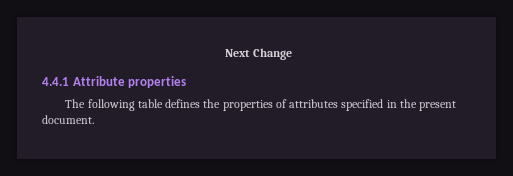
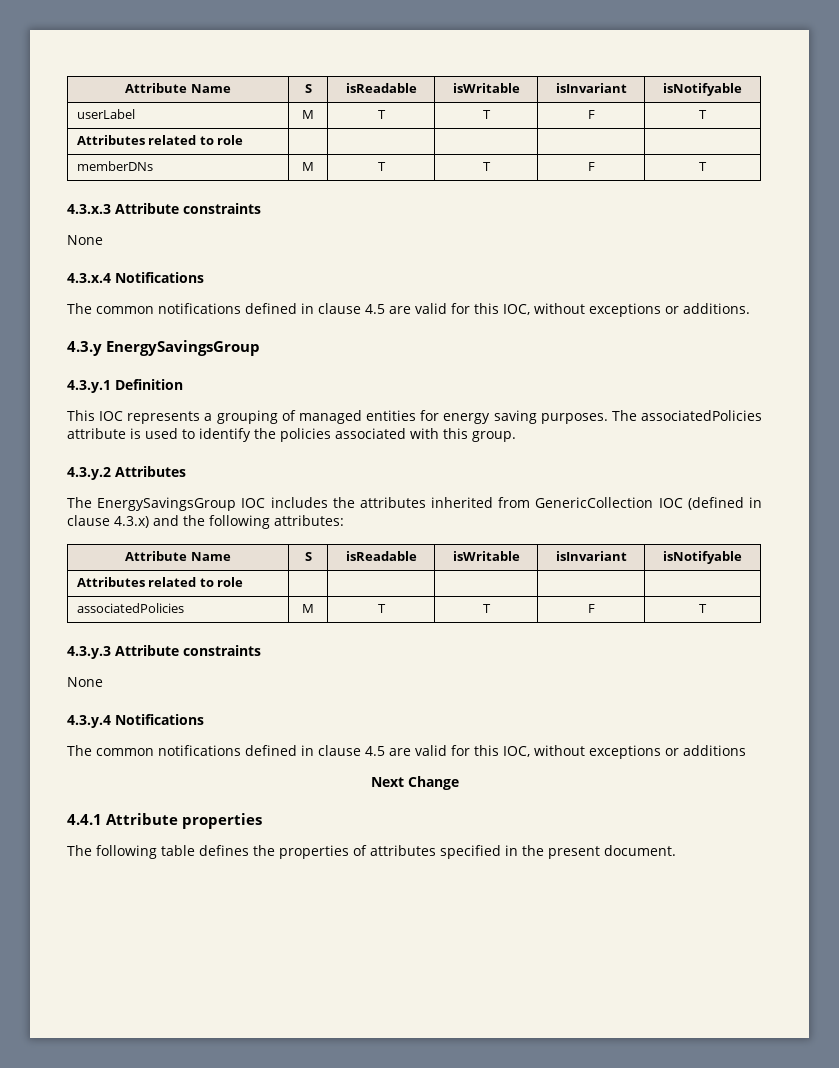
(225, 53) none -> [125,83,231,93] [304,84,312,93] [345,83,417,93] [452,83,520,93] [555,83,627,93] [663,83,742,96] [77,109,136,119] [302,110,314,119] [377,110,386,119] [482,110,491,119] [587,110,595,119] [699,110,707,119] [77,135,244,145] [77,161,154,171] [302,162,314,171] [377,162,386,171] [482,162,491,171] [587,162,595,171] [699,162,707,171] [67,203,261,214] [67,235,103,245] [67,272,204,283] [67,303,750,317] [67,340,260,356] [67,379,183,393] [67,410,762,424] [67,428,516,442] [67,466,186,480] [67,497,762,511] [67,515,344,529] [125,551,231,561] [304,552,312,561] [345,551,417,561] [452,551,520,561] [555,551,627,561] [663,551,742,564] [77,577,244,587] [77,603,185,613] [302,604,314,613] [377,604,386,613] [482,604,491,613] [587,604,595,613] [699,604,707,613] [67,645,261,659] [67,677,103,687] [67,714,204,728] [67,745,746,759] Attribute Name | S | isReadable | isWritable | isInvariant | isNotifyable // userLabel | M | T | T | F | T // Attributes related to role | | | | | // memberDNs | M | T | T | F | T // 4.3.x.3 Attribute constraints // None // 4.3.x.4 Notifications // The common notifications defined in clause 4.5 are valid for this IOC, without exceptions or additions. // 4.3.y EnergySavingsGroup // 4.3.y.1 Definition // This IOC represents a grouping of managed entities for energy saving purposes. The associatedPolicies attribute is used to identify the policies associated with this group. // 4.3.y.2 Attributes // The EnergySavingsGroup IOC includes the attributes inherited from GenericCollection IOC (defined in clause 4.3.x) and the following attributes: // Attribute Name | S | isReadable | isWritable | isInvariant | isNotifyable // Attributes related to role | | | | | // associatedPolicies | M | T | T | F | T // 4.3.y.3 Attribute constraints // None // 4.3.y.4 Notifications // The common notifications defined in clause 4.5 are valid for this IOC, without exceptions or additions //

